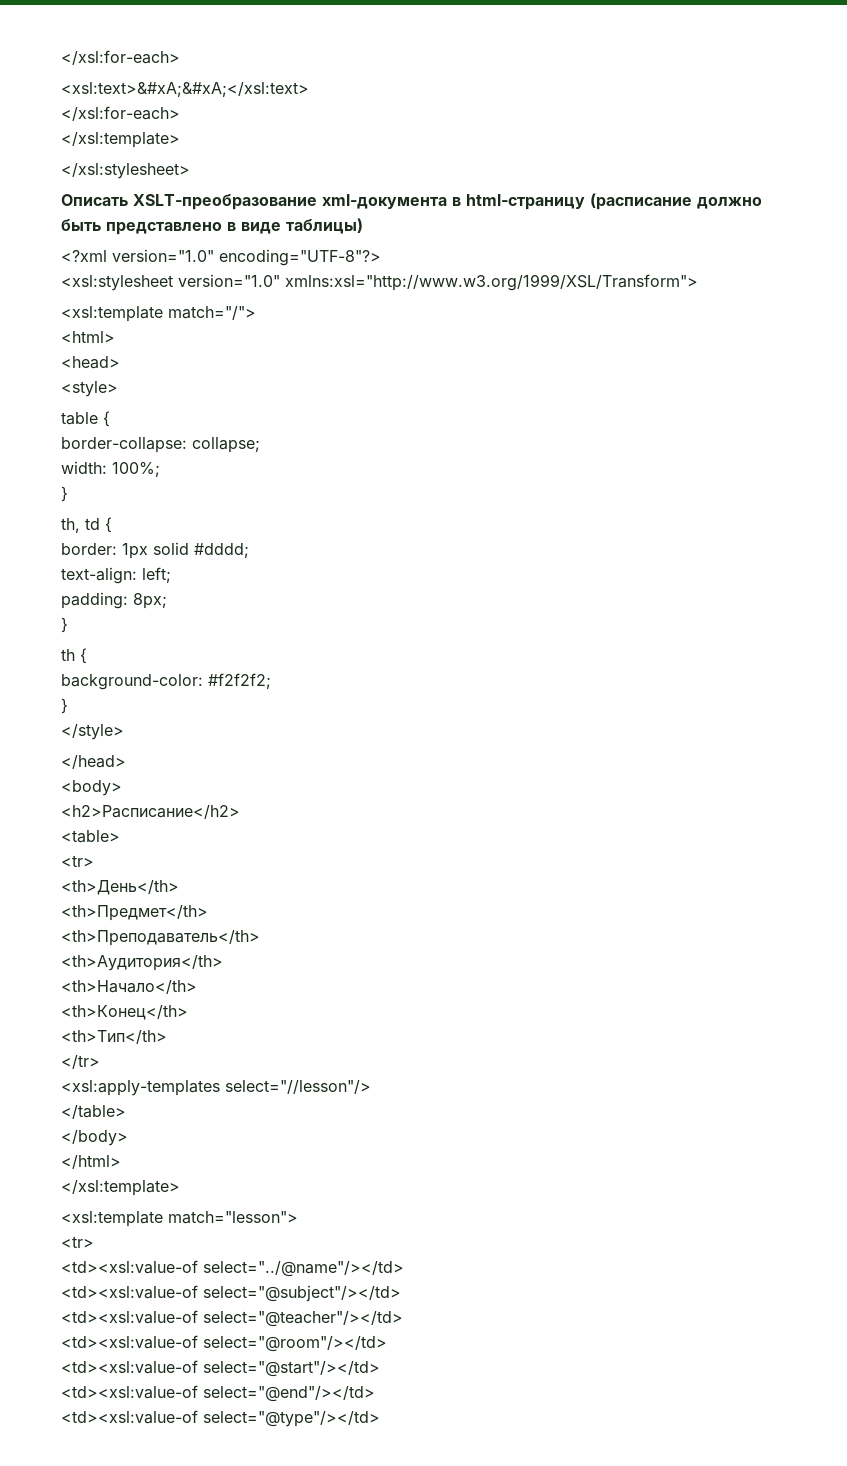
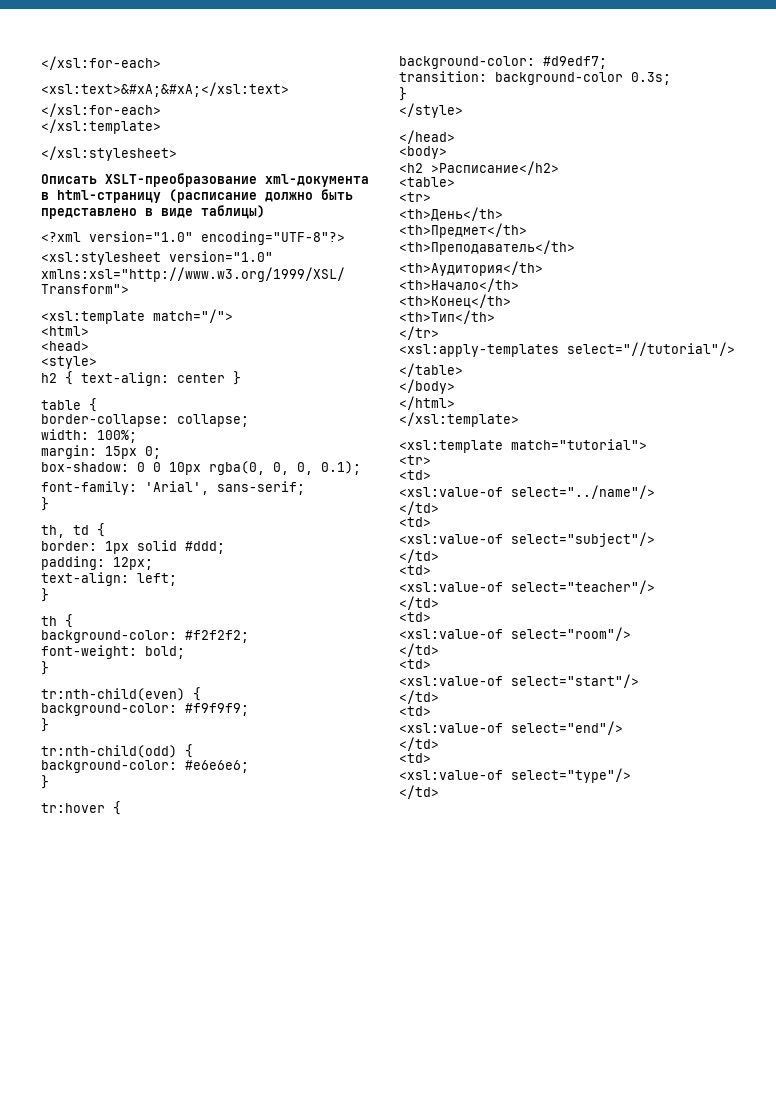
(118, 389) none -> [41,371,241,386] // h2 { text-align: center }
(160, 469) none -> [41,445,161,459] [41,461,361,475] [41,481,305,495] // margin: 15px 0; // box-shadow: 0 0 10px rgba(0, 0, 0, 0.1); // font-family: 'Arial', sans-serif;
[194,543,249,558] #dddd; -> [185,541,225,554] [41,556,153,570] #ddd; // padding: 12px;
[61,592,167,609] // padding: 8px; -> (177, 579) none
(271, 681) none -> [41,645,185,659] [41,661,49,675] [41,687,201,701] [41,703,249,716] [41,718,49,732] [41,744,193,758] [41,760,249,773] [41,775,49,789] [41,801,121,815] [399,56,607,69] [399,71,671,85] // font-weight: bold; // } // tr:nth-child(even) { // background-color: #f9f9f9; // } // tr:nth-child(odd) { // background-color: #e6e6e6; // } // tr:hover { // background-color: #d9edf7; // transition: background-color 0.3s;
[61,805,240,819] <h2>Расписание</h2> -> [399,161,559,175] <h2 >Расписание</h2>
[225,1080,371,1094] select="//lesson"/> -> [567,342,735,356] select="//tutorial"/>
[168,1211,298,1224] [61,1236,94,1248] [61,1260,404,1277] [61,1285,401,1302] [61,1310,403,1327] [61,1335,387,1352] [61,1360,380,1377] [61,1385,375,1402] [61,1410,380,1427] match="lesson"> // <tr> // <td><xsl:value-of select="../@name"/></td> // <td><xsl:value-of select="@subject"/></td> // <td><xsl:value-of select="@teacher"/></td> // <td><xsl:value-of select="@room"/></td> // <td><xsl:value-of select="@start"/></td> // <td><xsl:value-of select="@end"/></td> // <td><xsl:value-of select="@type"/></td> -> [511,439,647,450] [399,455,431,465] [399,470,431,480] [399,485,655,499] [399,501,439,515] [399,517,431,527] [399,532,655,547] [399,549,439,563] [399,565,431,575] [399,580,655,594] [399,596,439,610] [399,612,431,622] [399,627,631,641] [399,643,439,657] [399,659,431,669] [399,674,639,688] [399,690,439,704] [399,706,431,716] [399,721,623,735] [399,737,439,751] [399,753,431,763] [399,768,631,783] [399,785,439,799] match="tutorial"> // <tr> // <td> // <xsl:value-of select="../name"/> // </td> // <td> // <xsl:value-of select="subject"/> // </td> // <td> // <xsl:value-of select="teacher"/> // </td> // <td> // <xsl:value-of select="room"/> // </td> // <td> // <xsl:value-of select="start"/> // </td> // <td> // <xsl:value-of select="end"/> // </td> // <td> // <xsl:value-of select="type"/> // </td>

